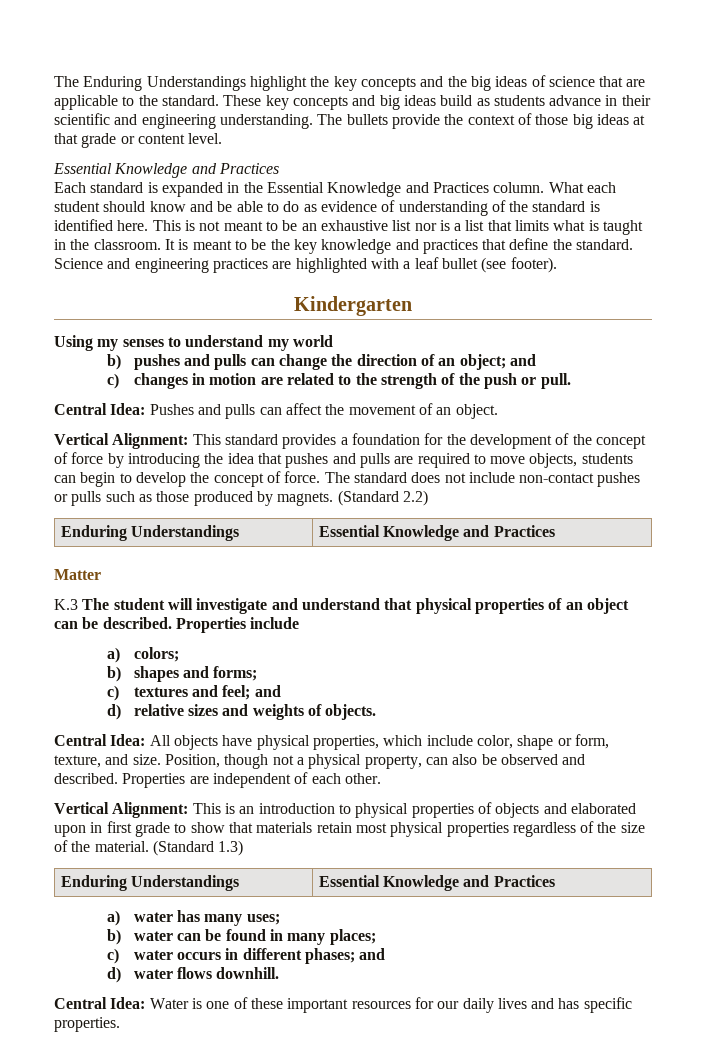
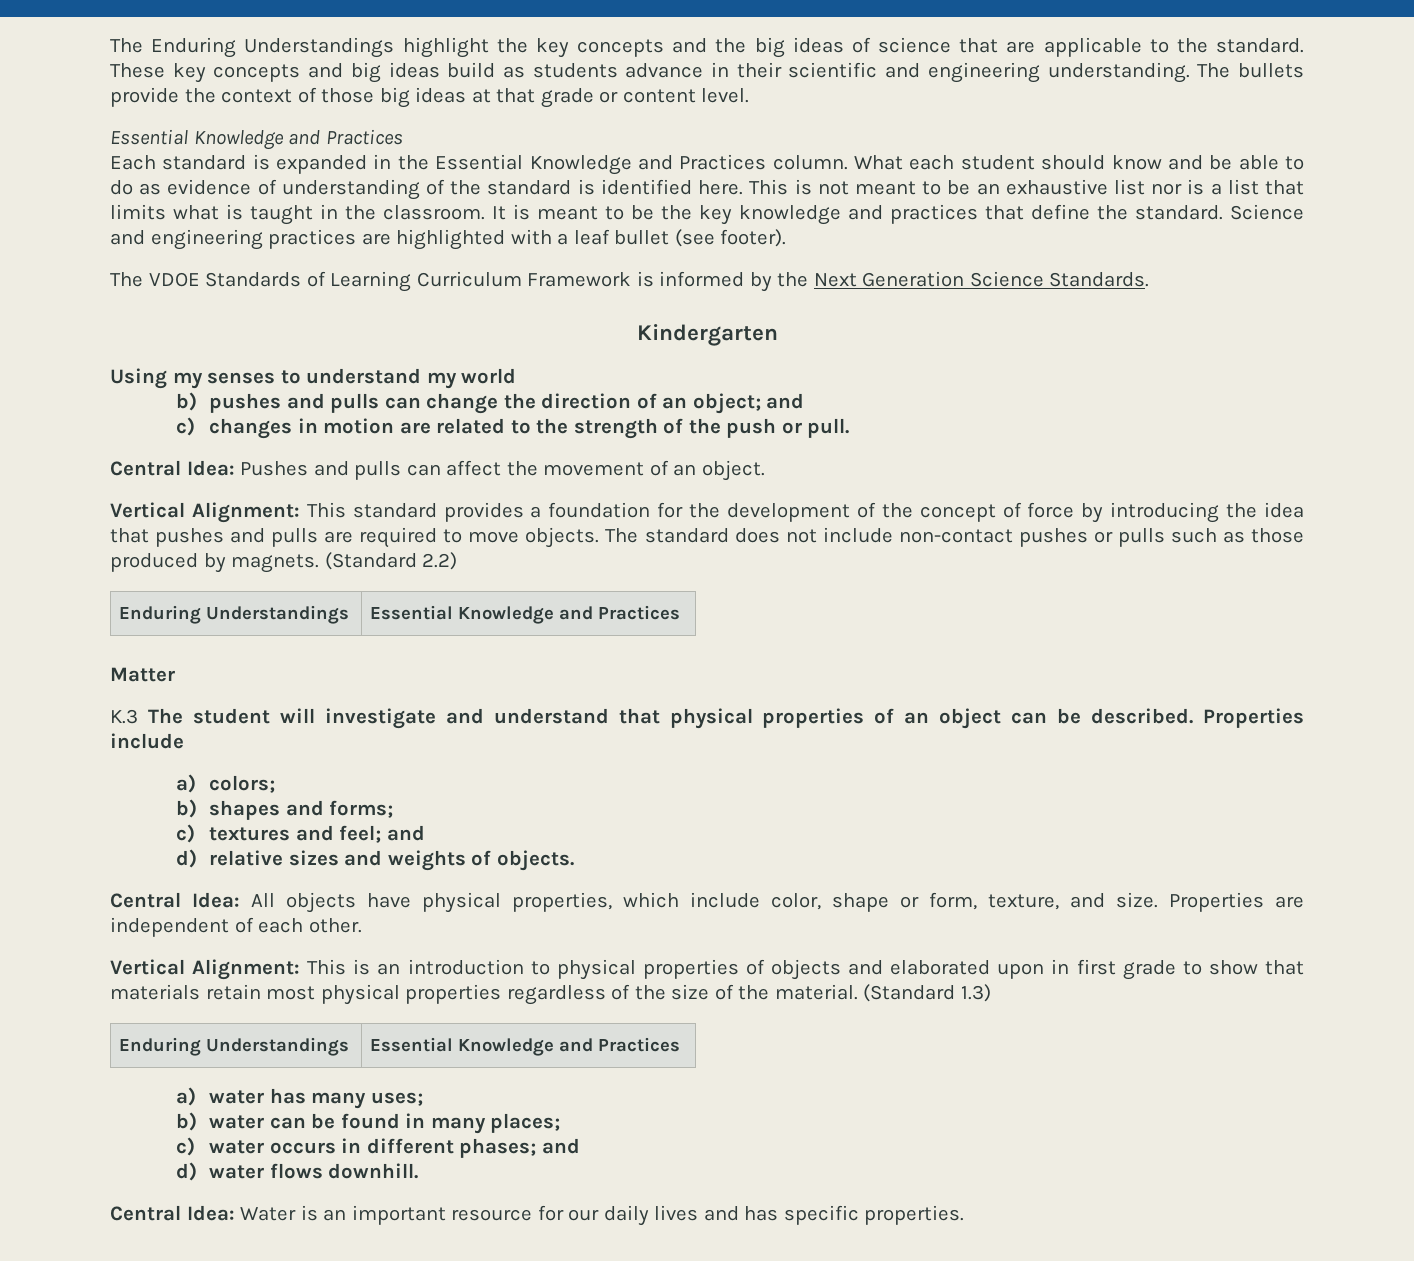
(557, 265) none -> [110,271,1150,292] // The VDOE Standards of Learning Curriculum Framework is informed by the Next Generation Science Standards.
[529,453,633,468] [54,471,321,487] objects, students can begin to develop the concept of force. -> [525,527,600,548] objects.
[164,754,586,769] [54,773,118,784] Position, though not a physical property, can also be observed and described. -> (1158, 900) none
[206,997,411,1013] one of these important resources -> [323,1205,533,1225] an important resource

